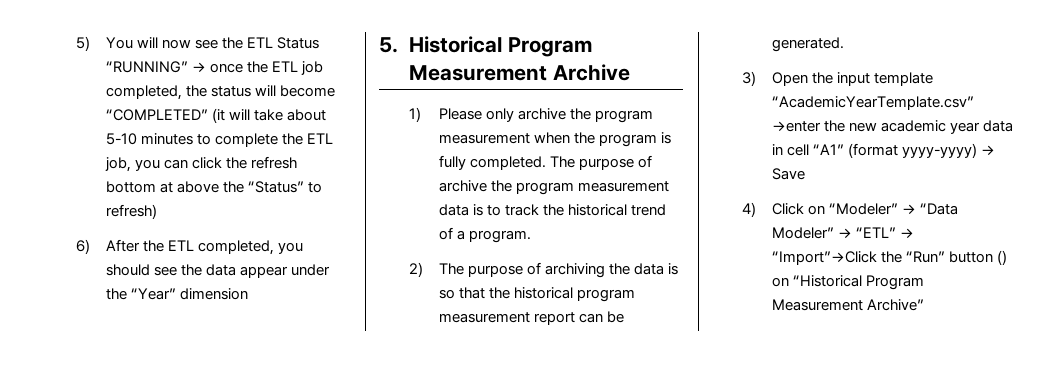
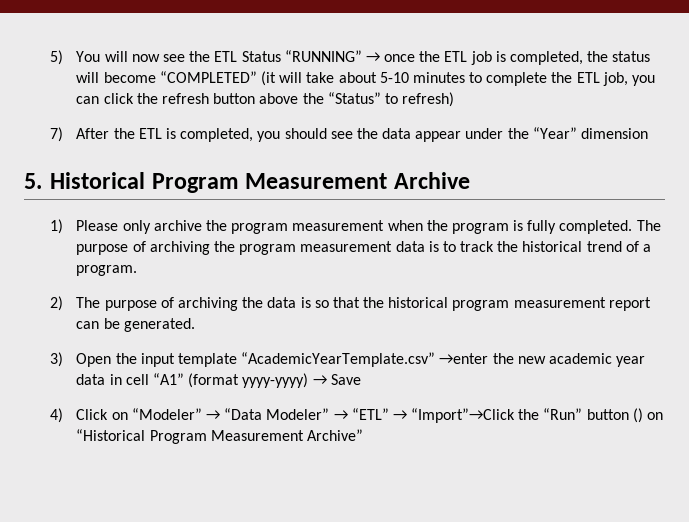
(324, 68) none -> [495,51,506,62] is
[105,181,173,193] bottom at -> [213,93,256,104] button
[75,239,90,254] 6) -> [50,127,64,142] 7)
(194, 245) none -> [165,128,176,139] is
[438,180,487,192] archive -> [149,241,210,255] archiving

